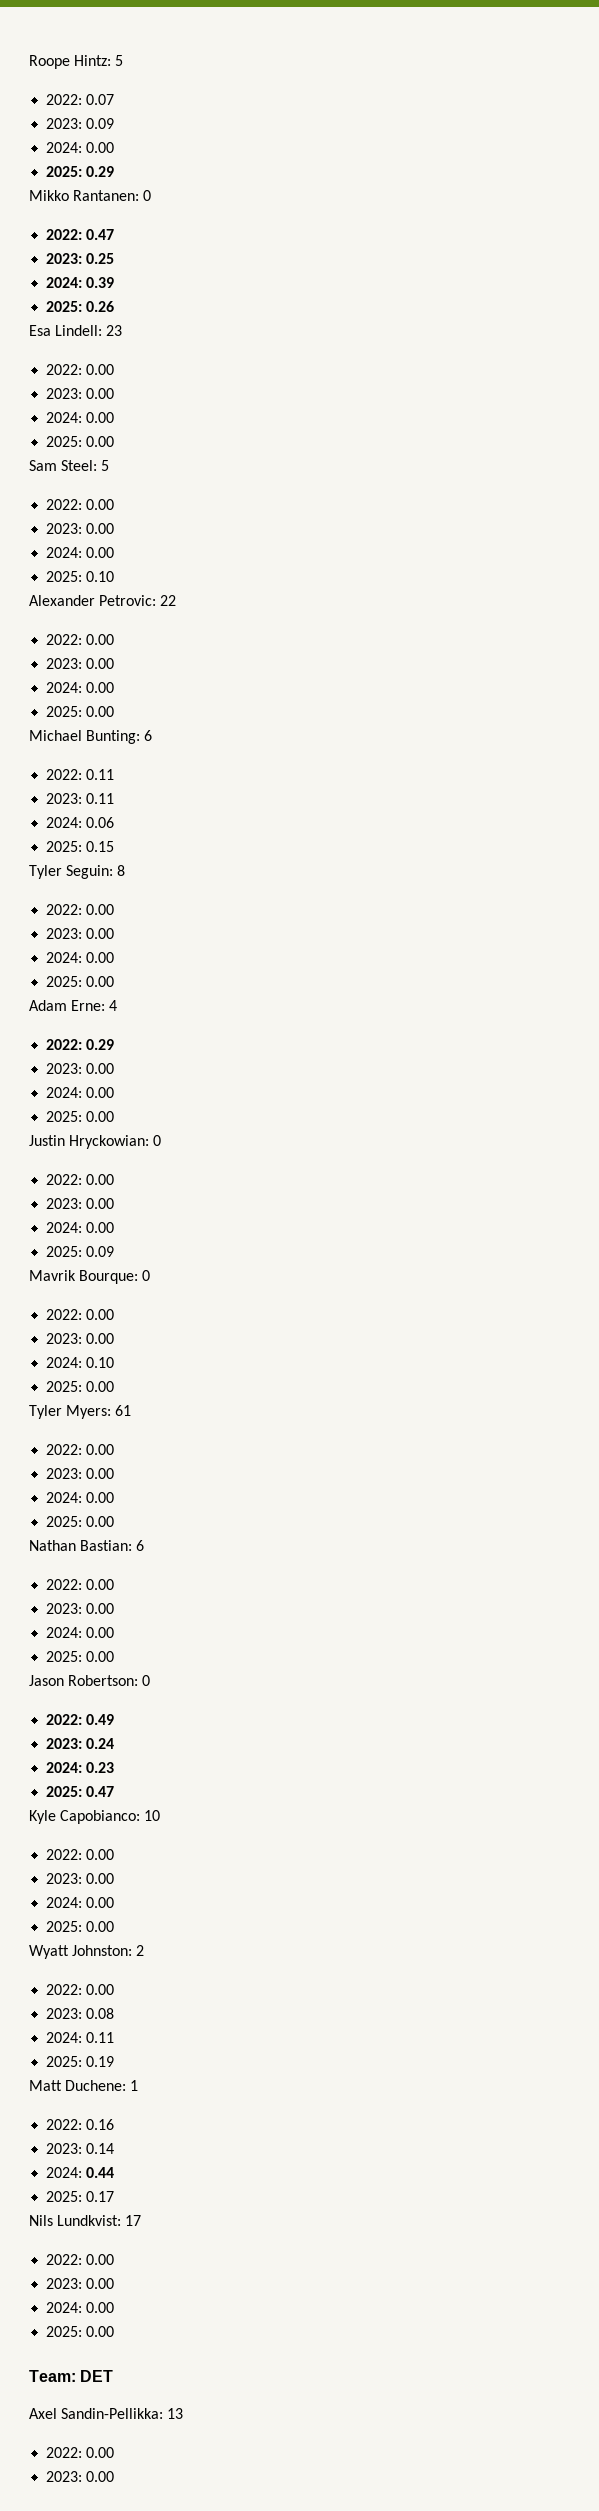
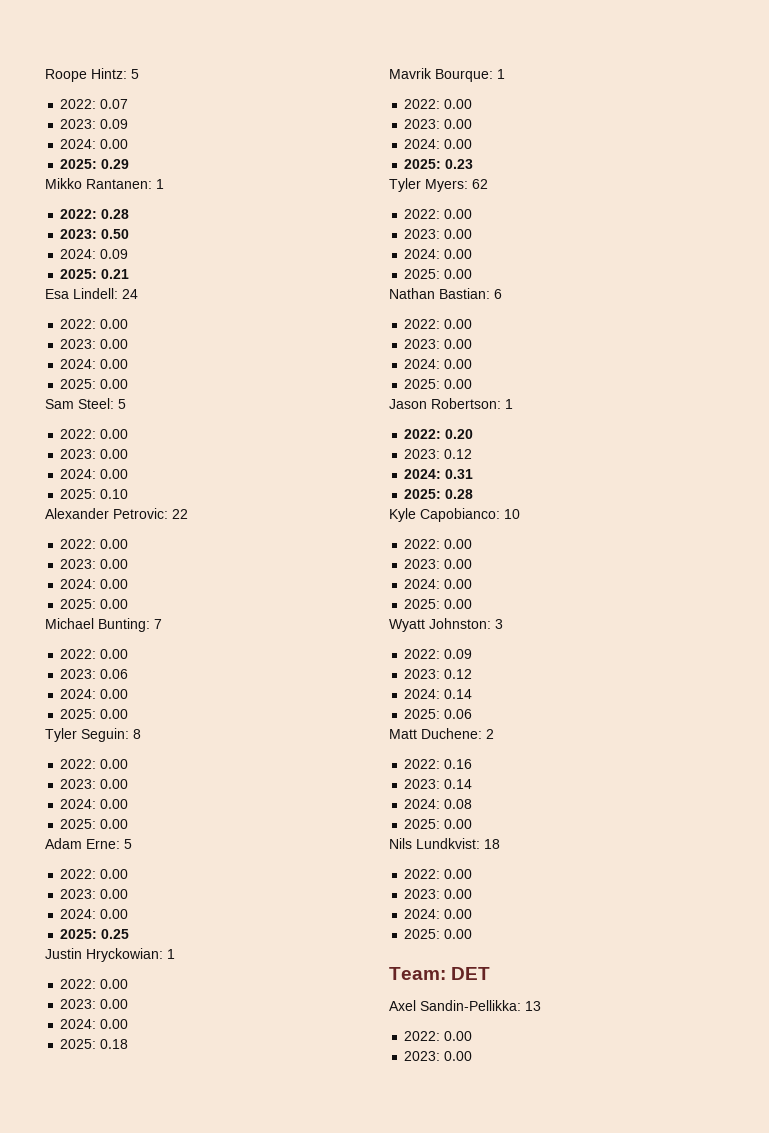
[143,190,152,201] [46,229,115,240] [46,253,115,264] [46,277,115,288] [46,301,115,312] 0 // 2022: 0.47 // 2023: 0.25 // 2024: 0.39 // 2025: 0.26 -> [156,179,164,189] [60,209,130,219] [60,229,130,239] [60,249,129,259] [60,269,130,279] 1 // 2022: 0.28 // 2023: 0.50 // 2024: 0.09 // 2025: 0.21
[106,325,123,336] 23 -> [122,289,138,299] 24
[144,730,153,741] [46,769,115,780] [46,793,115,804] [46,817,115,828] [46,841,115,852] 6 // 2022: 0.11 // 2023: 0.11 // 2024: 0.06 // 2025: 0.15 -> [154,619,162,629] [60,649,129,659] [60,669,129,679] [60,689,129,699] [60,709,129,719] 7 // 2022: 0.00 // 2023: 0.06 // 2024: 0.00 // 2025: 0.00
[109,1000,118,1011] [46,1039,115,1050] [46,1063,115,1074] [46,1087,115,1098] [46,1111,115,1122] [29,1135,162,1149] [46,1174,115,1185] [46,1198,115,1209] [46,1222,115,1233] [46,1246,115,1257] [29,1270,151,1284] [46,1309,115,1320] [46,1333,115,1344] [46,1357,115,1368] [46,1381,115,1392] 4 // 2022: 0.29 // 2023: 0.00 // 2024: 0.00 // 2025: 0.00 // Justin Hryckowian: 0 // 2022: 0.00 // 2023: 0.00 // 2024: 0.00 // 2025: 0.09 // Mavrik Bourque: 0 // 2022: 0.00 // 2023: 0.00 // 2024: 0.10 // 2025: 0.00 -> [124,839,132,849] [60,869,129,879] [60,889,129,899] [60,909,129,919] [60,929,130,939] [45,948,175,962] [60,979,129,989] [60,999,129,1009] [60,1019,129,1029] [60,1039,129,1049] [389,68,505,82] [404,99,473,109] [404,119,473,129] [404,139,473,149] [404,159,474,169] 5 // 2022: 0.00 // 2023: 0.00 // 2024: 0.00 // 2025: 0.25 // Justin Hryckowian: 1 // 2022: 0.00 // 2023: 0.00 // 2024: 0.00 // 2025: 0.18 // Mavrik Bourque: 1 // 2022: 0.00 // 2023: 0.00 // 2024: 0.00 // 2025: 0.23
[115,1405,132,1416] 61 -> [472,179,488,189] 62
[142,1675,151,1686] [46,1714,115,1725] [46,1738,115,1749] [46,1762,115,1773] [46,1786,115,1797] 0 // 2022: 0.49 // 2023: 0.24 // 2024: 0.23 // 2025: 0.47 -> [505,399,513,409] [404,429,474,439] [404,449,473,459] [404,469,474,479] [404,489,474,499] 1 // 2022: 0.20 // 2023: 0.12 // 2024: 0.31 // 2025: 0.28
[136,1945,145,1956] [46,1984,115,1995] [46,2008,115,2019] [46,2032,115,2043] [46,2056,115,2067] 2 // 2022: 0.00 // 2023: 0.08 // 2024: 0.11 // 2025: 0.19 -> [495,619,503,629] [404,649,473,659] [404,669,473,679] [404,689,473,699] [404,709,473,719] 3 // 2022: 0.09 // 2023: 0.12 // 2024: 0.14 // 2025: 0.06
[130,2080,139,2091] 1 -> [486,729,494,739] 2
[86,2167,115,2178] [46,2191,115,2202] 0.44 // 2025: 0.17 -> [444,799,473,809] [404,819,473,829] 0.08 // 2025: 0.00
[125,2215,142,2226] 17 -> [484,839,500,849] 18

